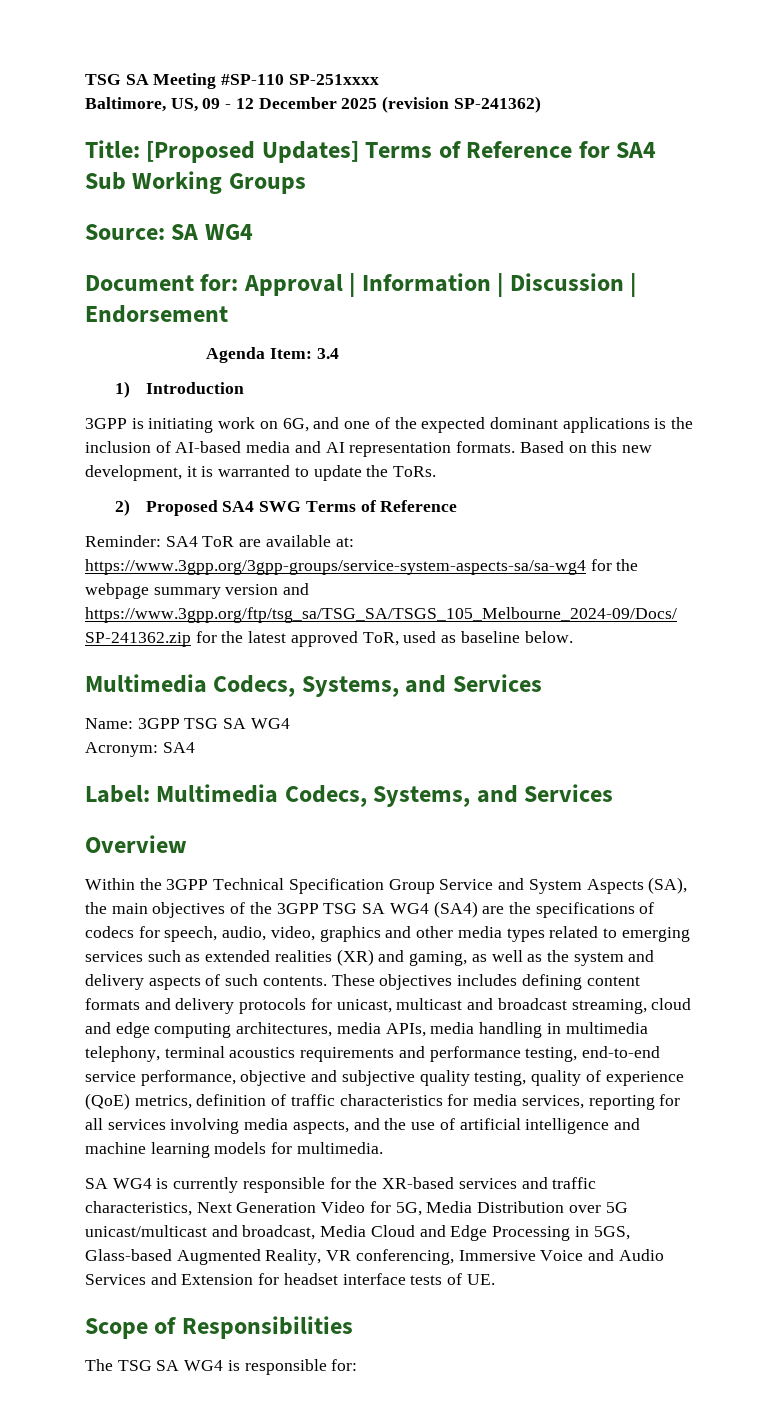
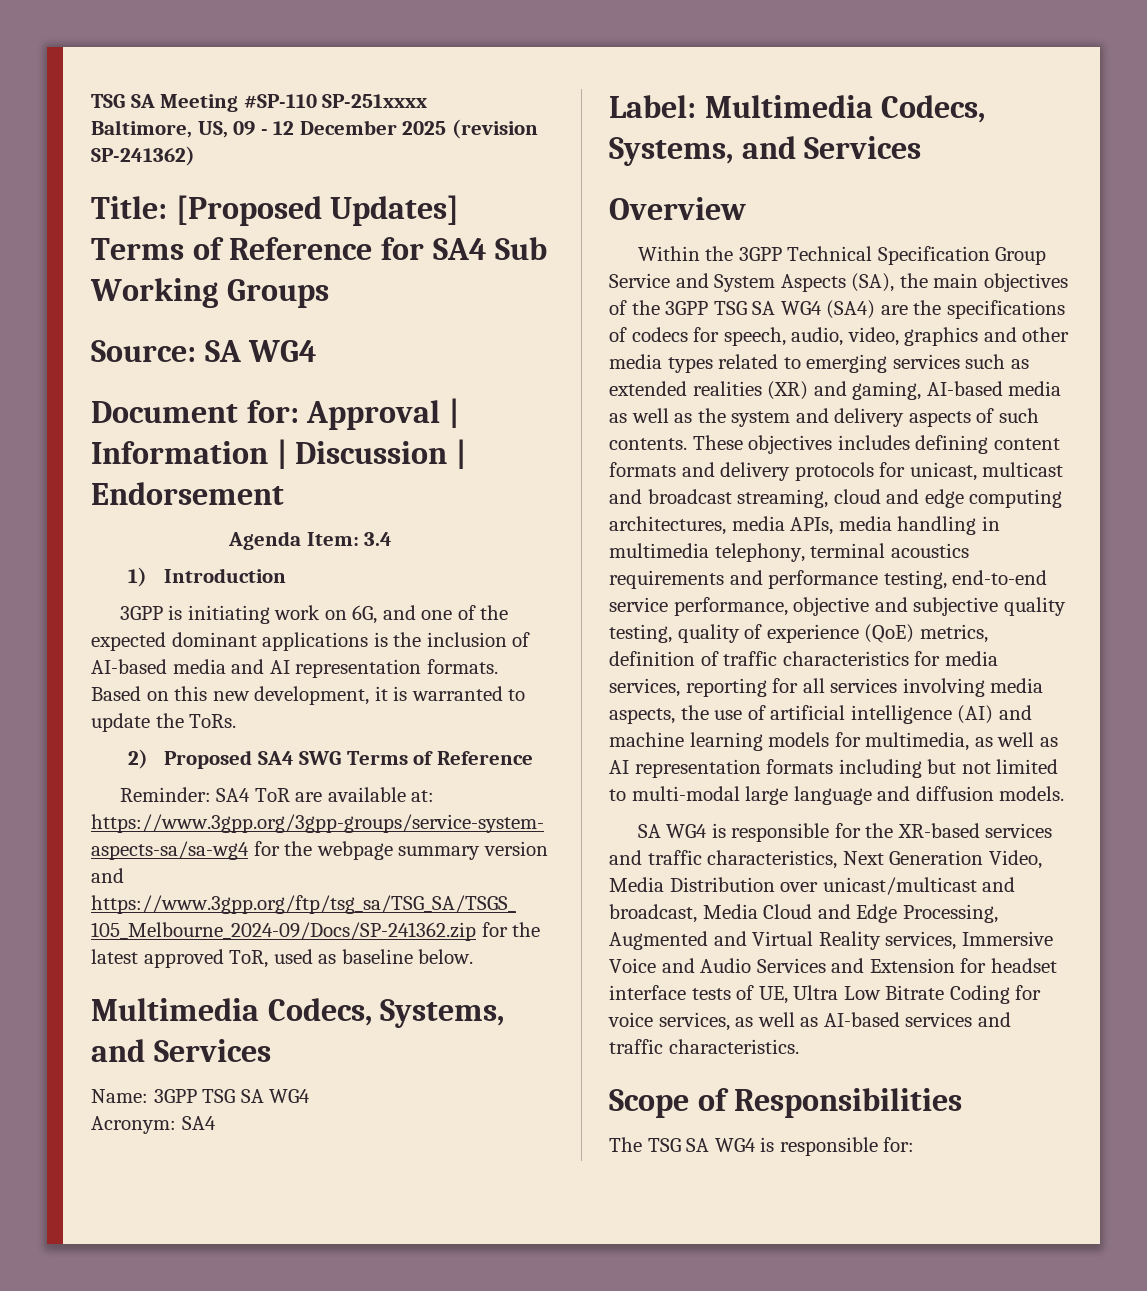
(468, 958) none -> [926,381,1062,396] AI-based media
[353,1118,380,1130] and -> (675, 716) none
(610, 1126) none -> [957,705,994,724] (AI)
[296,1142,383,1154] [85,1177,239,1193] multimedia. // SA WG4 is currently -> [865,732,1058,751] [609,759,1059,778] [609,786,1065,805] [637,823,726,838] multimedia, as well as AI representation formats including but not limited to multi-modal large language and diffusion models. // SA WG4 is
[321,1201,422,1216] Video for 5G, -> [988,850,1042,869] Video,
[605,1202,628,1213] 5G -> (819, 887) none
[492,1226,630,1241] [85,1249,454,1265] Processing in 5GS, Glass-based Augmented Reality, VR conferencing, -> [902,904,998,923] [609,931,957,950] Processing, Augmented and Virtual Reality services,
[466,1274,495,1285] UE. -> [758,985,1042,1004] [608,1012,1011,1031] [609,1039,799,1054] UE, Ultra Low Bitrate Coding for voice services, as well as AI-based services and traffic characteristics.

